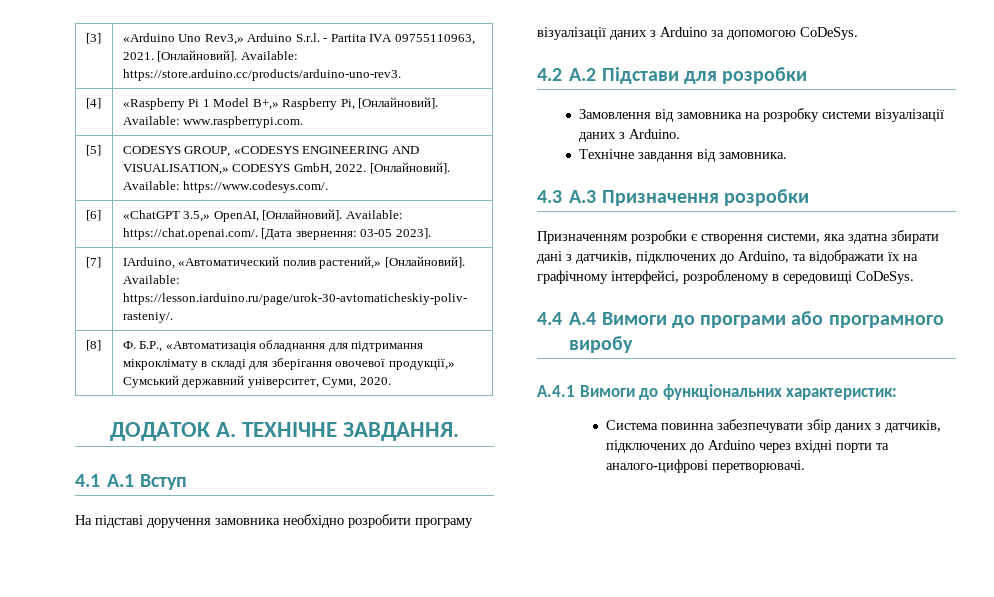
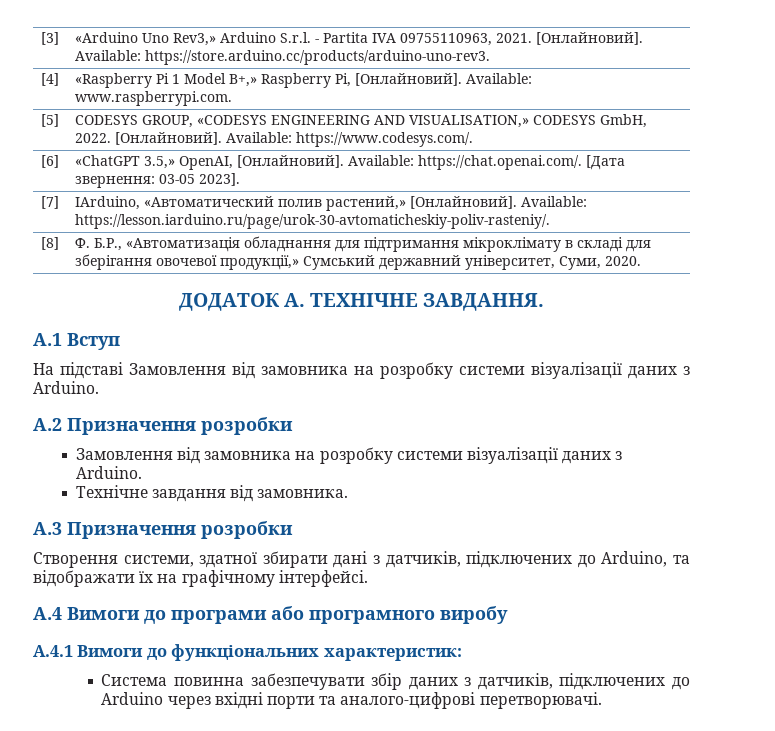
[75,474,100,487] 4.1 -> (545, 302) none
[147,514,473,528] [537,27,858,40] [537,67,717,84] доручення замовника необхідно розробити програму візуалізації даних з Arduino за допомогою CoDeSys. // 4.2 А.2 Підстави для -> [129,362,690,379] [33,381,99,394] [33,418,196,435] Замовлення від замовника на розробку системи візуалізації даних з Arduino. // А.2 Призначення
[537,190,562,203] 4.3 -> (349, 493) none
[537,230,888,244] Призначенням розробки є створення системи, яка здатна -> [33,552,258,568] Створення системи, здатної
[611,270,914,284] [537,312,562,325] інтерфейсі, розробленому в середовищі CoDeSys. // 4.4 -> [278,570,368,587] інтерфейсі. //

